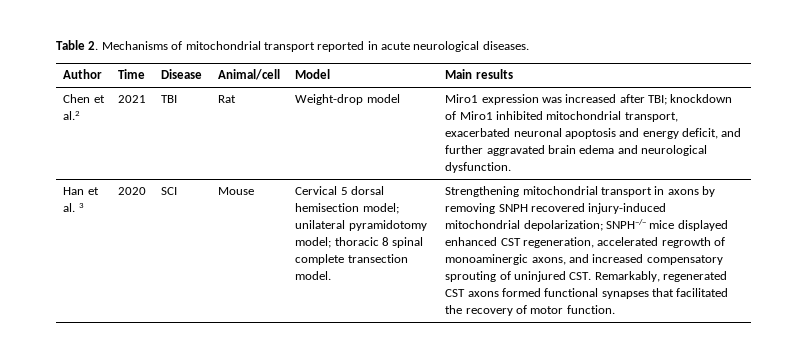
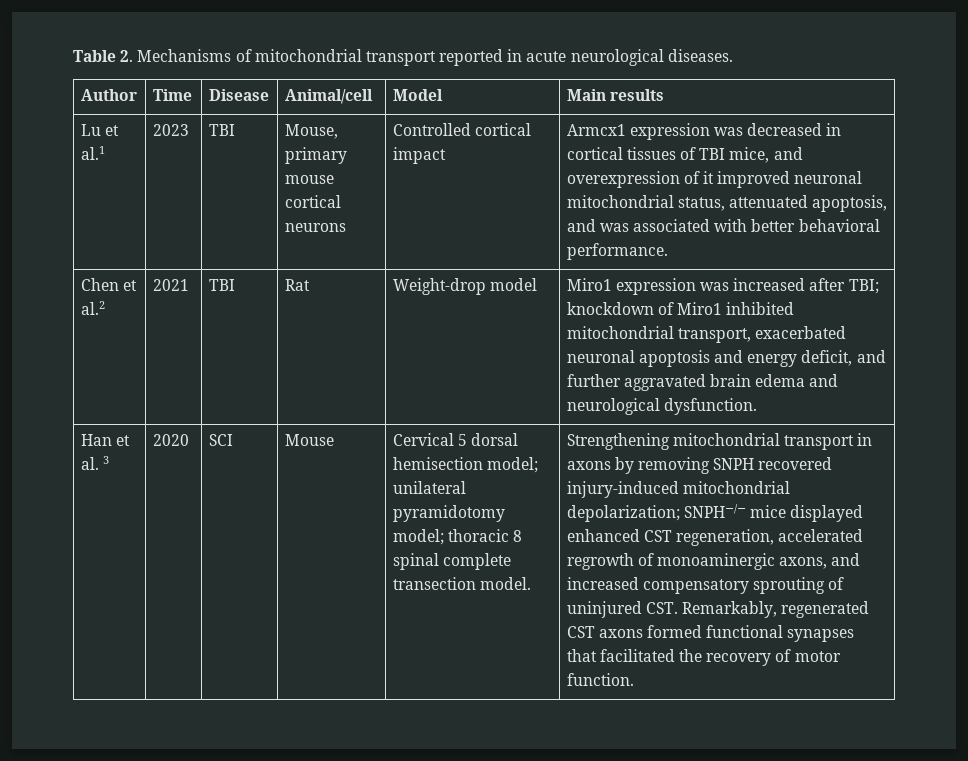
(513, 74) none -> [80,124,119,136] [80,146,105,160] [152,124,189,136] [208,124,235,136] [284,124,338,139] [284,147,347,164] [284,175,334,184] [284,195,341,208] [284,223,346,232] [392,123,531,136] [392,147,446,164] [566,123,842,140] [566,147,803,163] [566,171,863,188] [566,195,888,212] [566,219,880,232] [566,243,668,260] // Lu et al.1 | 2023 | TBI | Mouse, primary mouse cortical neurons | Controlled cortical impact | Armcx1 expression was decreased in cortical tissues of TBI mice, and overexpression of it improved neuronal mitochondrial status, attenuated apoptosis, and was associated with better behavioral performance.

